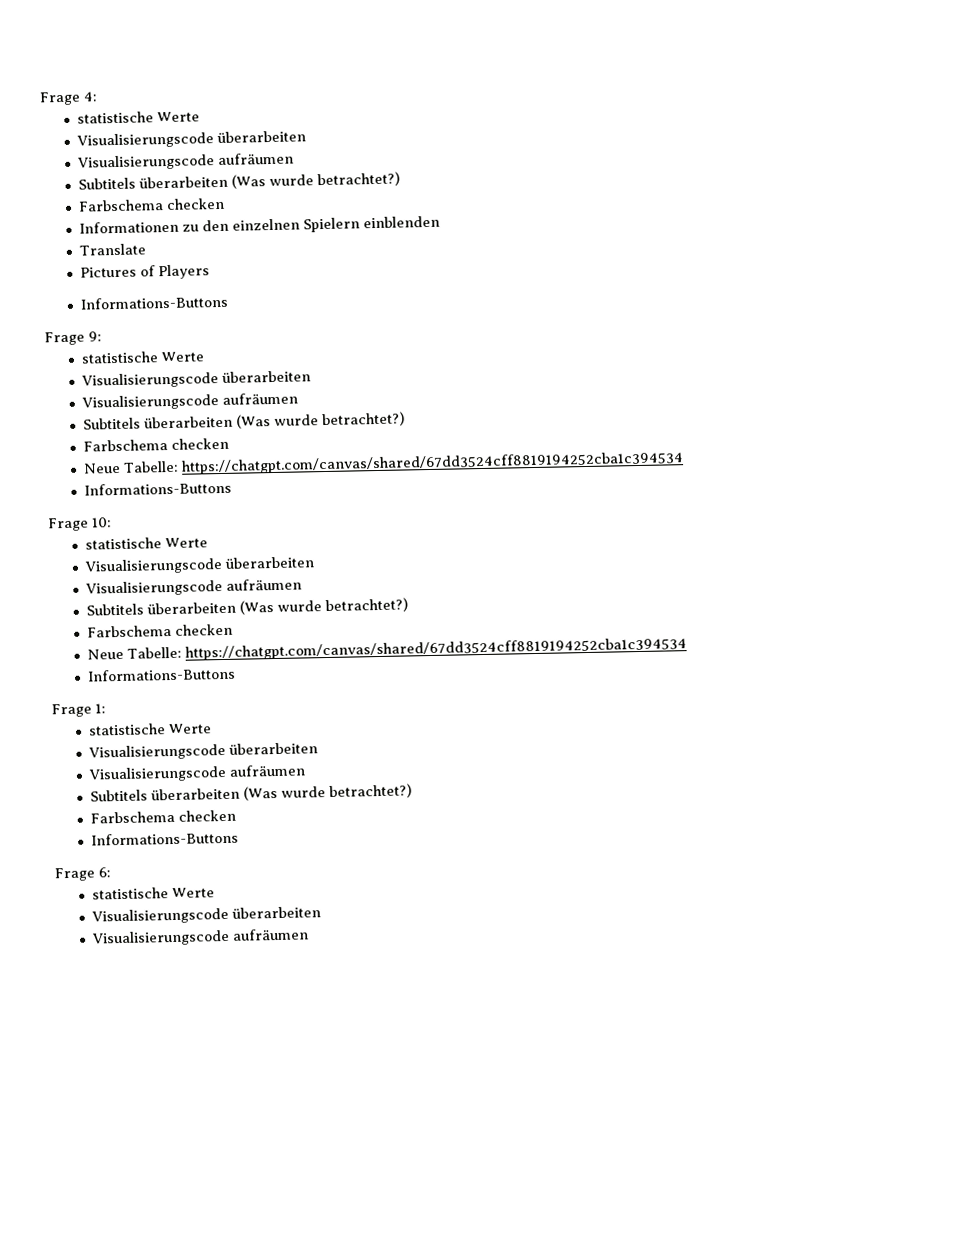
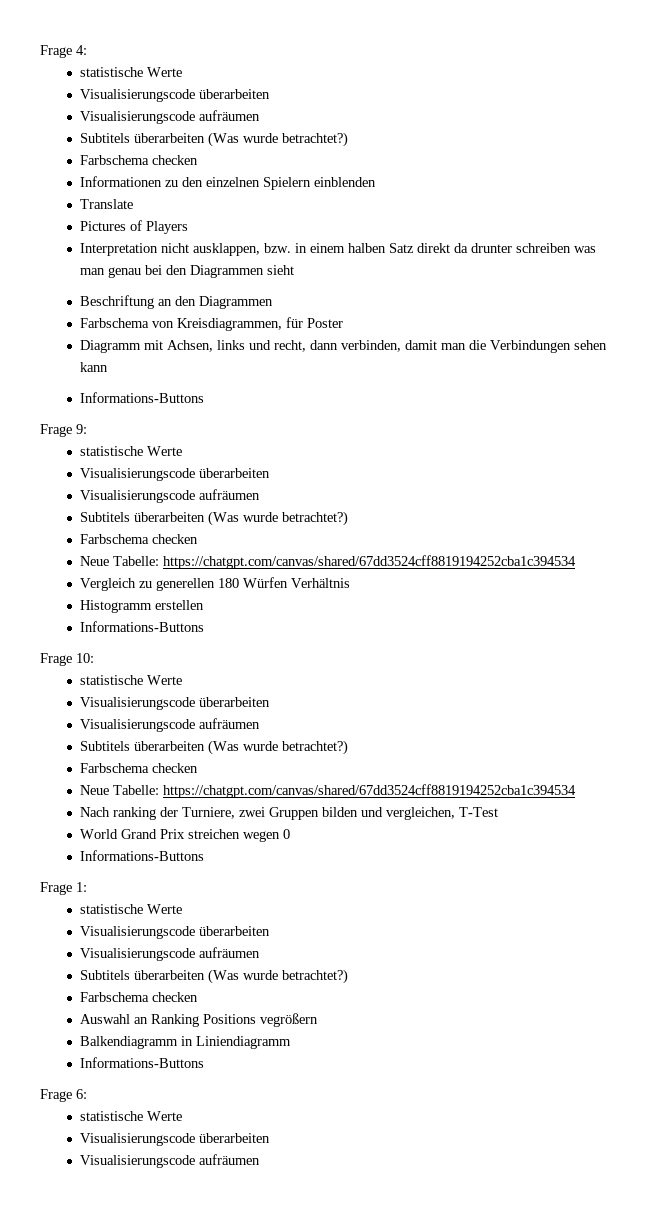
(210, 272) none -> [80,243,597,256] [80,265,295,278] [80,295,274,309] [80,317,344,331] [80,340,608,353] [80,362,109,372] // Interpretation nicht ausklappen, bzw. in einem halben Satz direkt da drunter schreiben was man genau bei den Diagrammen sieht // Beschriftung an den Diagrammen // Farbschema von Kreisdiagrammen, für Poster // Diagramm mit Achsen, links und recht, dann verbinden, damit man die Verbindungen sehen kann
(684, 463) none -> [80,577,351,591] [80,600,205,613] // Vergleich zu generellen 180 Würfen Verhältnis // Histogramm erstellen
(687, 649) none -> [80,807,499,820] [80,829,291,842] // Nach ranking der Turniere, zwei Gruppen bilden und vergleichen, T-Test // World Grand Prix streichen wegen 0
(236, 815) none -> [80,1013,319,1027] [80,1036,292,1049] // Auswahl an Ranking Positions vegrößern // Balkendiagramm in Liniendiagramm

